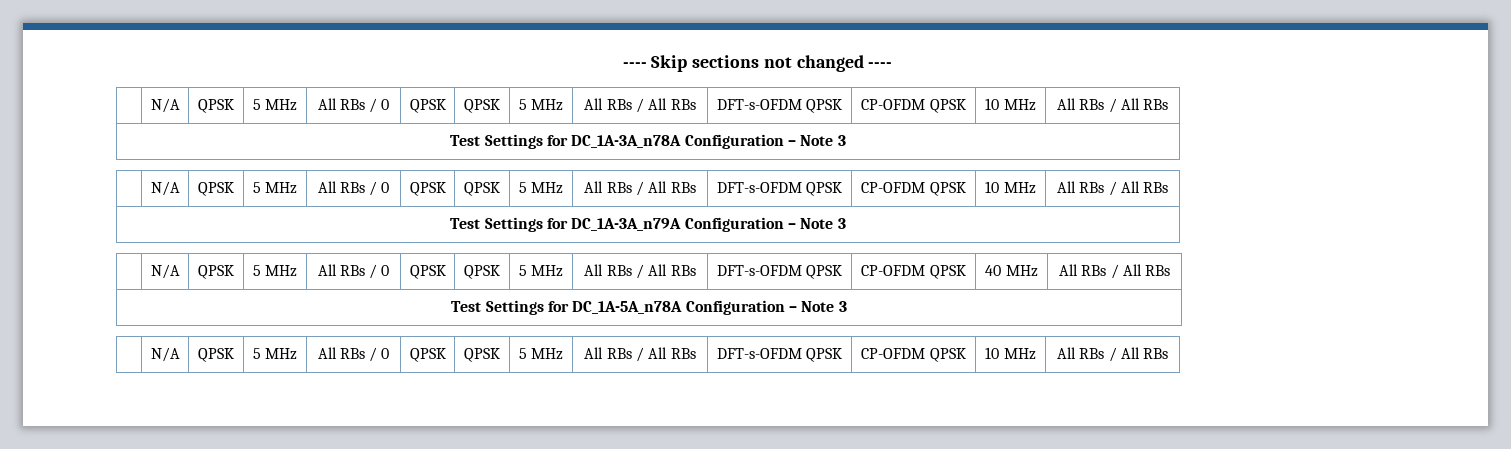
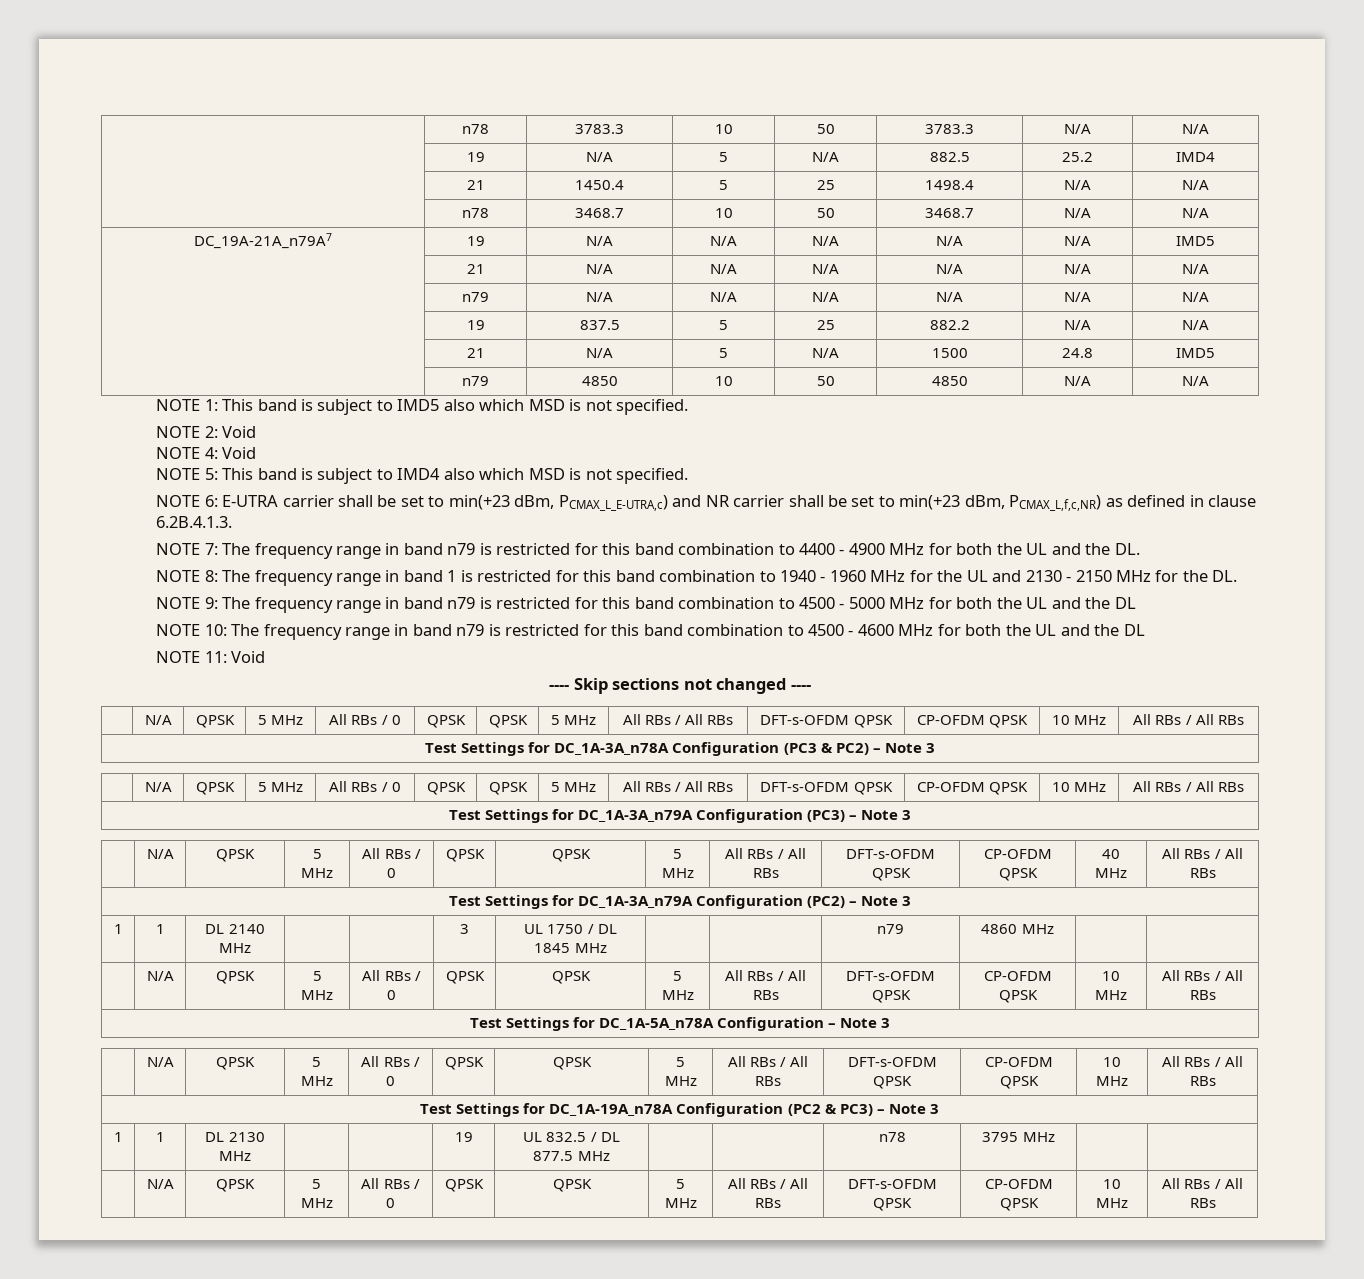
(622, 65) none -> [462,124,489,134] [575,124,624,134] [714,124,733,134] [816,124,835,134] [925,124,974,134] [1064,124,1091,134] [1182,124,1209,134] [466,152,485,162] [586,152,613,162] [719,152,728,162] [812,152,839,162] [929,152,970,162] [1062,152,1093,162] [1176,152,1215,162] [466,180,485,190] [575,180,624,190] [719,180,728,190] [816,180,835,190] [925,180,974,190] [1064,180,1091,190] [1182,180,1209,190] [462,208,489,218] [575,208,624,218] [714,208,733,218] [816,208,835,218] [925,208,974,218] [1064,208,1091,218] [1182,208,1209,218] [194,233,332,249] [466,236,485,246] [586,236,613,246] [710,236,737,246] [812,236,839,246] [936,236,963,246] [1064,236,1091,246] [1176,236,1215,246] [466,264,485,274] [586,264,613,274] [710,264,737,274] [812,264,839,274] [936,264,963,274] [1064,264,1091,274] [1182,264,1209,274] [462,292,489,302] [586,292,613,302] [710,292,737,302] [812,292,839,302] [936,292,963,302] [1064,292,1091,302] [1182,292,1209,302] [466,320,485,330] [579,320,620,330] [719,320,728,330] [816,320,835,330] [929,320,970,330] [1064,320,1091,330] [1182,320,1209,330] [466,348,485,358] [586,348,613,358] [719,348,728,358] [812,348,839,358] [931,348,968,358] [1062,348,1093,358] [1176,348,1215,358] [462,376,489,386] [581,376,618,386] [714,376,733,386] [816,376,835,386] [931,376,968,386] [1064,376,1091,386] [1182,376,1209,386] [156,399,689,415] [156,426,257,438] [156,447,257,459] [156,468,689,484] [156,495,1257,511] [156,516,233,528] [156,543,1140,559] [156,570,1238,586] [156,597,1136,613] [156,624,1145,640] [156,651,266,663] | n78 | 3783.3 | 10 | 50 | 3783.3 | N/A | N/A // | 19 | N/A | 5 | N/A | 882.5 | 25.2 | IMD4 // | 21 | 1450.4 | 5 | 25 | 1498.4 | N/A | N/A // | n78 | 3468.7 | 10 | 50 | 3468.7 | N/A | N/A // DC_19A-21A_n79A7 | 19 | N/A | N/A | N/A | N/A | N/A | IMD5 // | 21 | N/A | N/A | N/A | N/A | N/A | N/A // | n79 | N/A | N/A | N/A | N/A | N/A | N/A // | 19 | 837.5 | 5 | 25 | 882.2 | N/A | N/A // | 21 | N/A | 5 | N/A | 1500 | 24.8 | IMD5 // | n79 | 4850 | 10 | 50 | 4850 | N/A | N/A // NOTE 1: This band is subject to IMD5 also which MSD is not specified. // NOTE 2: Void // NOTE 4: Void // NOTE 5: This band is subject to IMD4 also which MSD is not specified. // NOTE 6: E-UTRA carrier shall be set to min(+23 dBm, PCMAX_L_E-UTRA,c) and NR carrier shall be set to min(+23 dBm, PCMAX_L,f,c,NR) as defined in clause 6.2B.4.1.3. // NOTE 7: The frequency range in band n79 is restricted for this band combination to 4400 - 4900 MHz for both the UL and the DL. // NOTE 8: The frequency range in band 1 is restricted for this band combination to 1940 - 1960 MHz for the UL and 2130 - 2150 MHz for the DL. // NOTE 9: The frequency range in band n79 is restricted for this band combination to 4500 - 5000 MHz for both the UL and the DL // NOTE 10: The frequency range in band n79 is restricted for this band combination to 4500 - 4600 MHz for both the UL and the DL // NOTE 11: Void //
(784, 141) none -> [783,743,869,755] (PC3 & PC2)
(784, 224) none -> [807,810,846,822] (PC3)
(1171, 270) none -> [448,895,912,909] [113,924,123,934] [155,924,165,934] [205,924,265,934] [219,943,251,953] [460,924,469,934] [524,924,617,934] [534,943,607,953] [877,924,904,934] [981,924,1054,934] [146,971,174,981] [216,971,255,984] [312,971,322,981] [301,990,333,1000] [362,970,421,981] [387,990,396,1000] [445,971,485,984] [551,971,591,984] [673,971,682,981] [661,990,694,1000] [725,970,806,981] [752,990,779,1000] [846,971,935,981] [871,990,911,1003] [983,971,1052,981] [998,990,1038,1003] [1102,971,1120,981] [1095,990,1127,1000] [1162,970,1243,981] [1189,990,1216,1000] // Test Settings for DC_1A-3A_n79A Configuration (PC2) – Note 3 // 1 | 1 | DL 2140 MHz | | | 3 | UL 1750 / DL 1845 MHz | | | n79 | 4860 MHz | | // | N/A | QPSK | 5 MHz | All RBs / 0 | QPSK | QPSK | 5 MHz | All RBs / All RBs | DFT-s-OFDM QPSK | CP-OFDM QPSK | 10 MHz | All RBs / All RBs
(1169, 353) none -> [420,1103,939,1117] [113,1132,123,1142] [155,1132,165,1142] [205,1132,265,1142] [219,1151,251,1161] [454,1132,473,1142] [523,1132,620,1142] [533,1151,610,1161] [878,1132,906,1142] [982,1132,1055,1142] [146,1179,174,1189] [216,1179,255,1192] [312,1179,321,1189] [300,1198,333,1208] [361,1178,420,1189] [386,1198,395,1208] [444,1179,484,1192] [552,1179,592,1192] [676,1179,685,1189] [664,1198,697,1208] [727,1178,809,1189] [755,1198,781,1208] [847,1179,937,1189] [873,1198,912,1211] [984,1179,1053,1189] [999,1198,1039,1211] [1103,1179,1121,1189] [1096,1198,1128,1208] [1162,1178,1243,1189] [1189,1198,1216,1208] // Test Settings for DC_1A-19A_n78A Configuration (PC2 & PC3) – Note 3 // 1 | 1 | DL 2130 MHz | | | 19 | UL 832.5 / DL 877.5 MHz | | | n78 | 3795 MHz | | // | N/A | QPSK | 5 MHz | All RBs / 0 | QPSK | QPSK | 5 MHz | All RBs / All RBs | DFT-s-OFDM QPSK | CP-OFDM QPSK | 10 MHz | All RBs / All RBs

